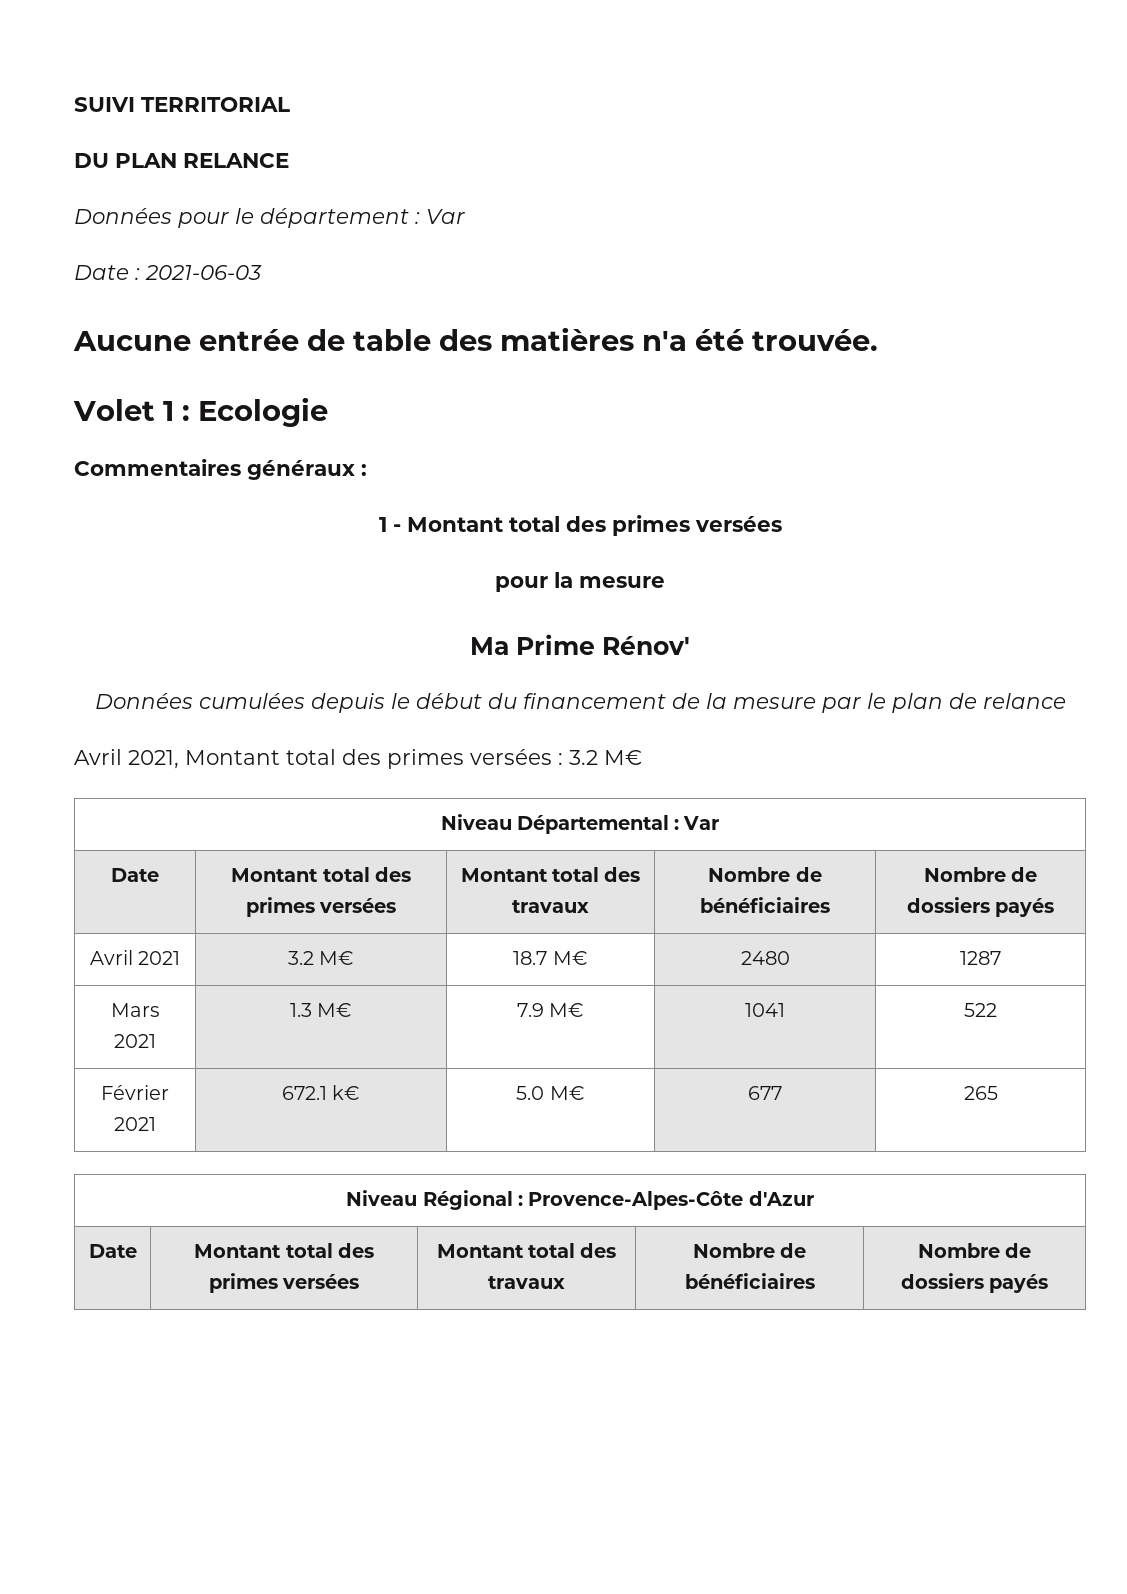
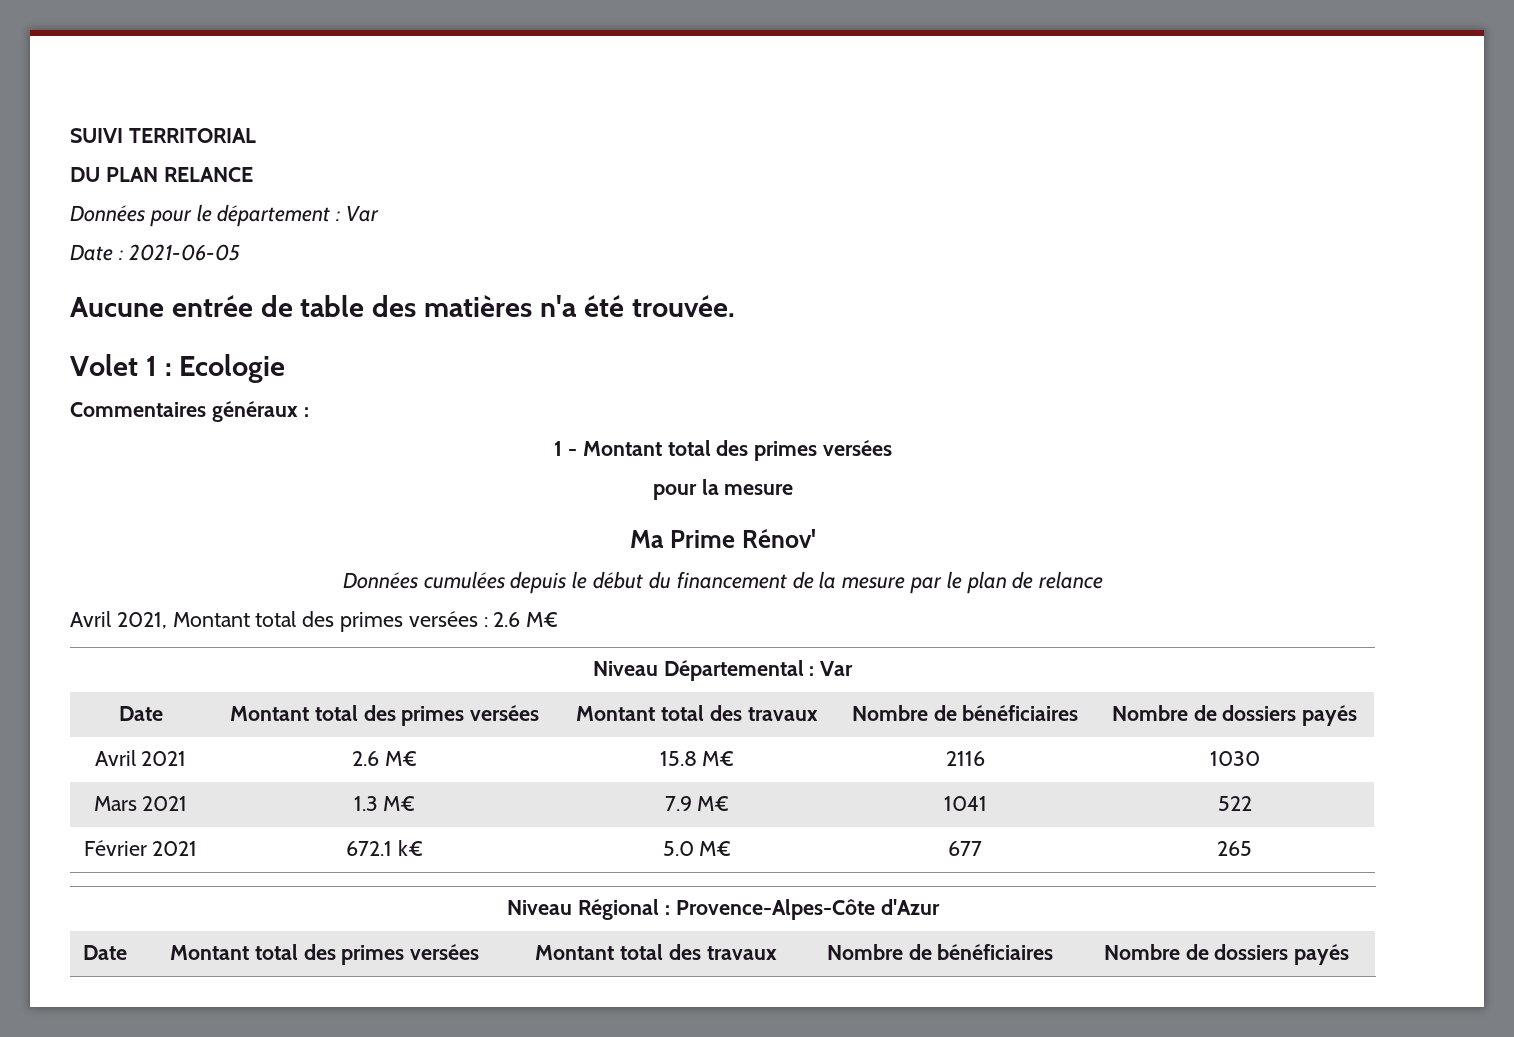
[145,265,262,280] 2021-06-03 -> [128,244,240,261] 2021-06-05
[569,750,598,765] 3.2 -> [493,612,521,627] 2.6
[287,951,355,965] [513,951,588,965] [740,951,790,965] [960,951,1001,965] 3.2 M€ | 18.7 M€ | 2480 | 1287 -> [352,751,417,766] [659,751,735,766] [945,751,985,766] [1209,751,1260,766] 2.6 M€ | 15.8 M€ | 2116 | 1030

